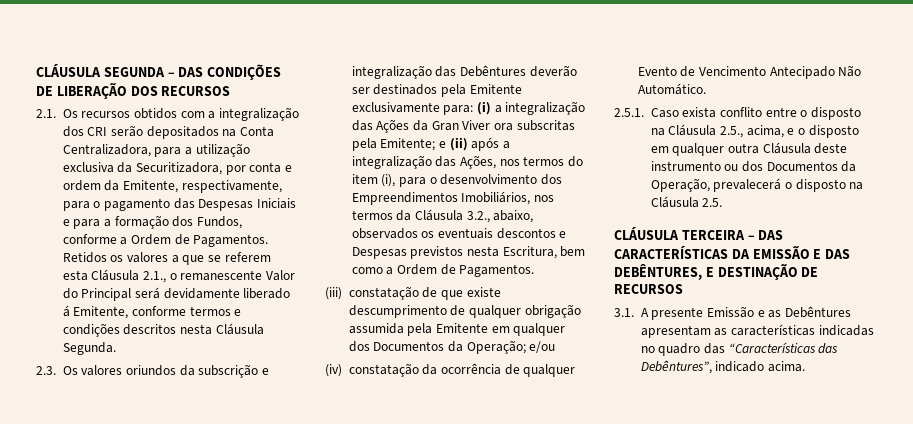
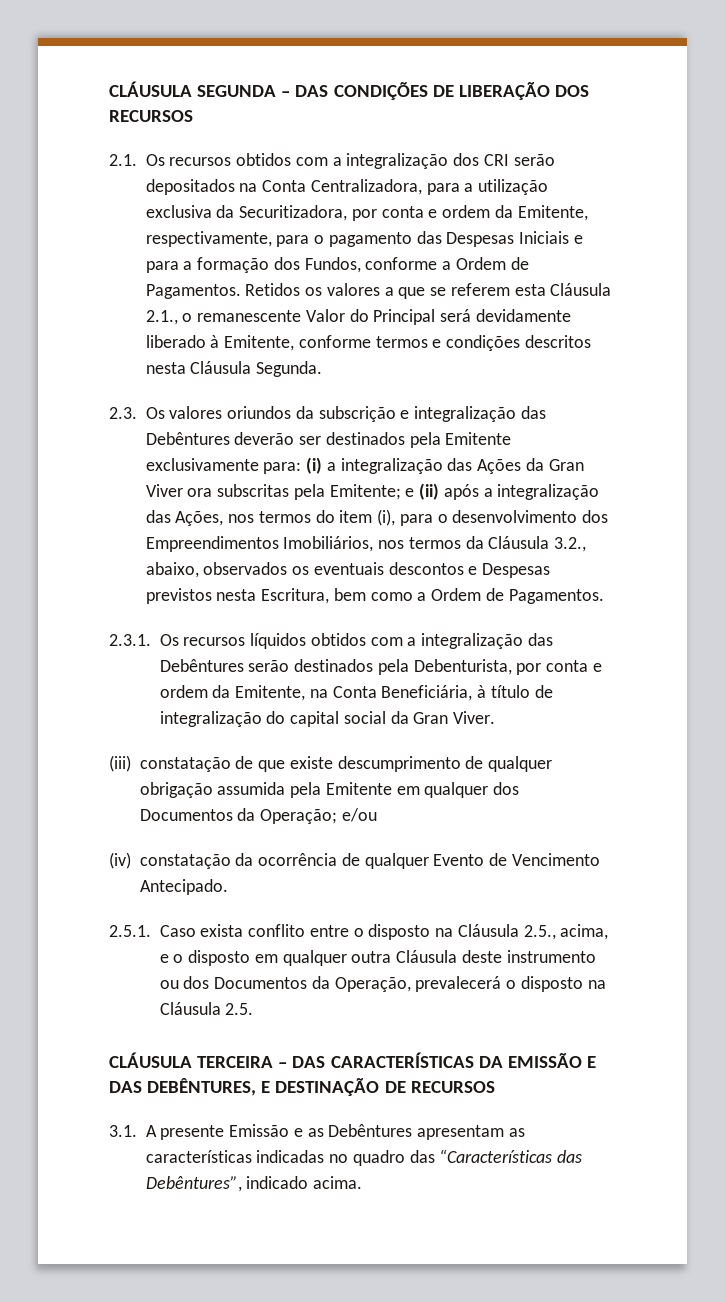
[62,305,70,317] á -> [210,335,220,348] à
(535, 270) none -> [109,633,553,649] [159,659,602,675] [159,685,553,701] [159,711,496,727] // 2.3.1. Os recursos líquidos obtidos com a integralização das Debêntures serão destinados pela Debenturista, por conta e ordem da Emitente, na Conta Beneficiária, à título de integralização do capital social da Gran Viver.
[769,65,862,79] [637,83,706,95] Antecipado Não Automático. -> [139,879,228,895] Antecipado.

